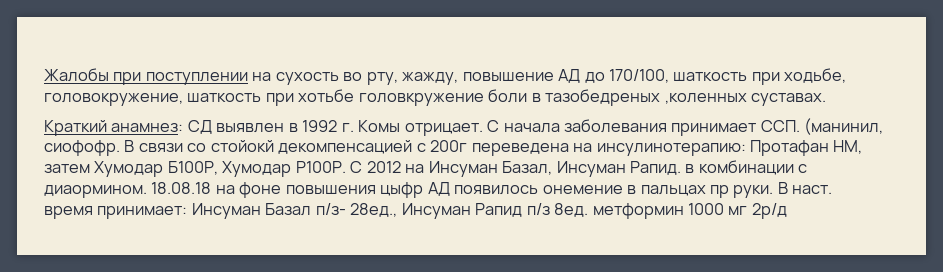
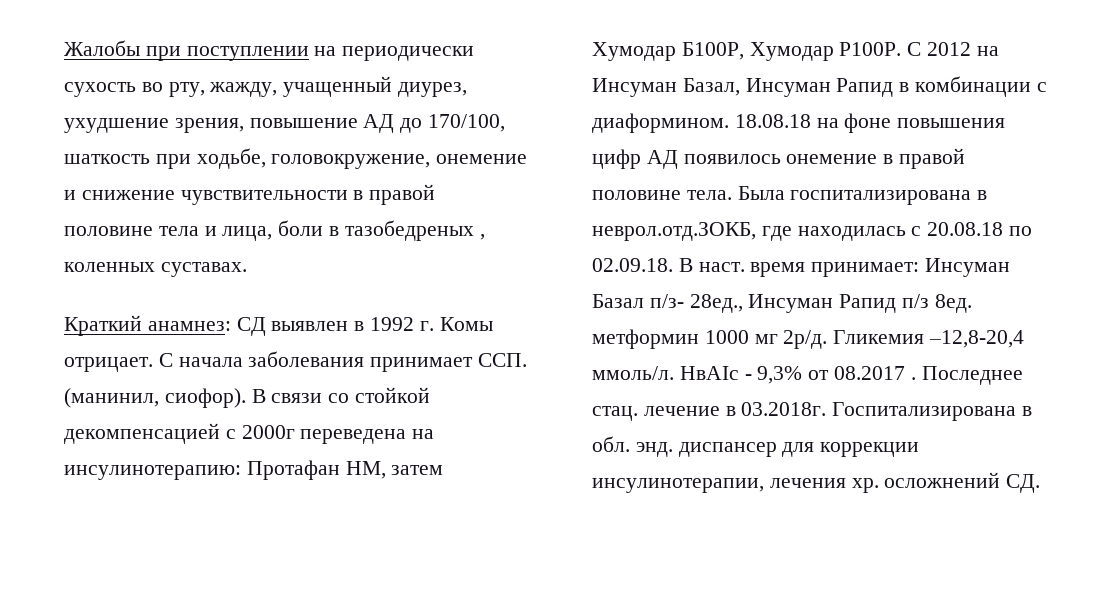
(272, 76) none -> [342,46,475,61] периодически
(459, 78) none -> [283,76,468,97] [64,118,244,133] учащенный диурез, ухудшение зрения,
[187,89,484,106] шаткость при хотьбе головкружение -> [436,154,528,164] [64,184,436,205] [64,226,273,241] онемение и снижение чувствительности в правой половине тела и лица,
[664,93,747,104] ,коленных -> [479,234,485,240] [64,262,155,272] , коленных
[44,140,120,156] сиофофр. -> [164,388,246,408] сиофор).
[210,140,274,152] стойокй -> [355,387,431,403] стойкой
[430,140,468,152] 200г -> [241,425,295,439] 2000г
[630,161,682,175] Рапид. -> [836,78,894,97] Рапид
[44,185,147,198] диаормином. -> [592,113,729,133] диаформином.
[380,182,424,198] цыфр -> [592,149,641,169] цифр
[640,185,774,198] пальцах пр руки. -> [899,148,966,169] [592,186,988,205] [592,222,1033,241] [592,258,673,272] правой половине тела. Была госпитализирована в неврол.отд.ЗОКБ, где находилась с 20.08.18 по 02.09.18.
[751,203,787,219] 2р/д -> [783,330,1025,349] [592,366,1023,385] [592,402,1033,421] [592,436,920,457] [592,472,1041,493] 2р/д. Гликемия –12,8-20,4 ммоль/л. НвАIс - 9,3% от 08.2017 . Последнее стац. лечение в 03.2018г. Госпитализирована в обл. энд. диспансер для коррекции инсулинотерапии, лечения хр. осложнений СД.

